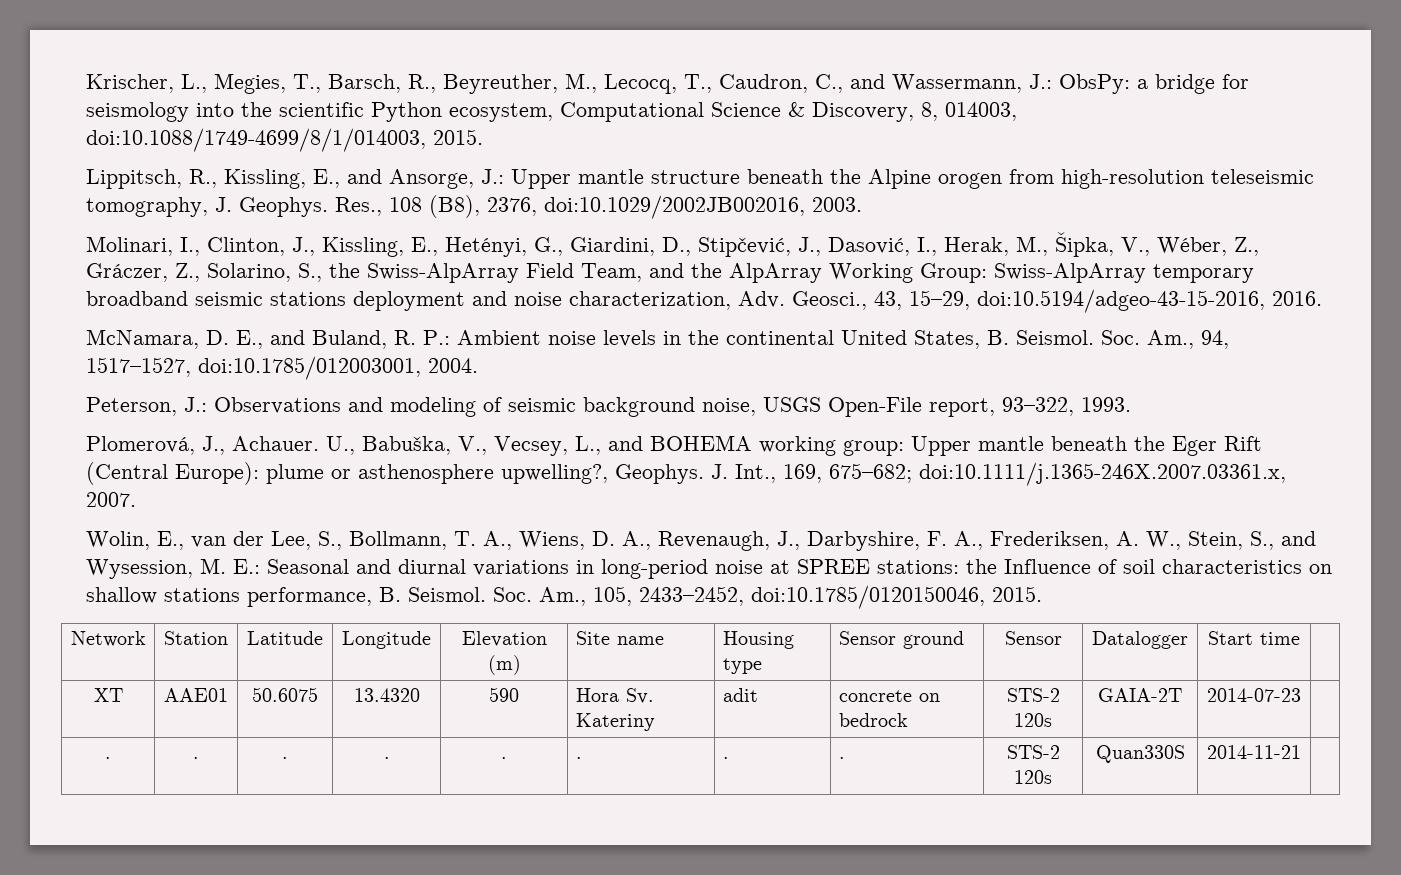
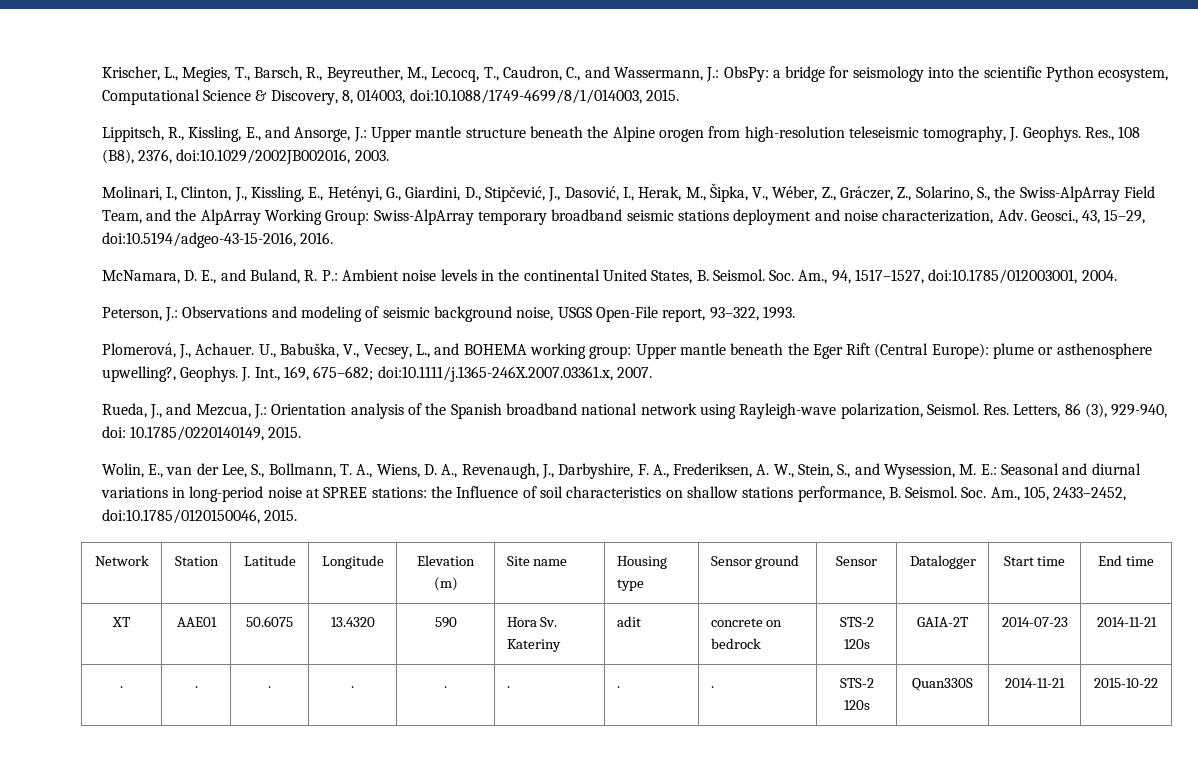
(136, 499) none -> [101,403,1168,419] [101,426,302,441] // Rueda, J., and Mezcua, J.: Orientation analysis of the Spanish broadband national network using Rayleigh-wave polarization, Seismol. Res. Letters, 86 (3), 929-940, doi: 10.1785/0220140149, 2015.
(1300, 638) none -> [1098,555,1154,566] End time
(1301, 695) none -> [1096,617,1157,627] 2014-11-21
(1301, 752) none -> [1094,678,1158,688] 2015-10-22

